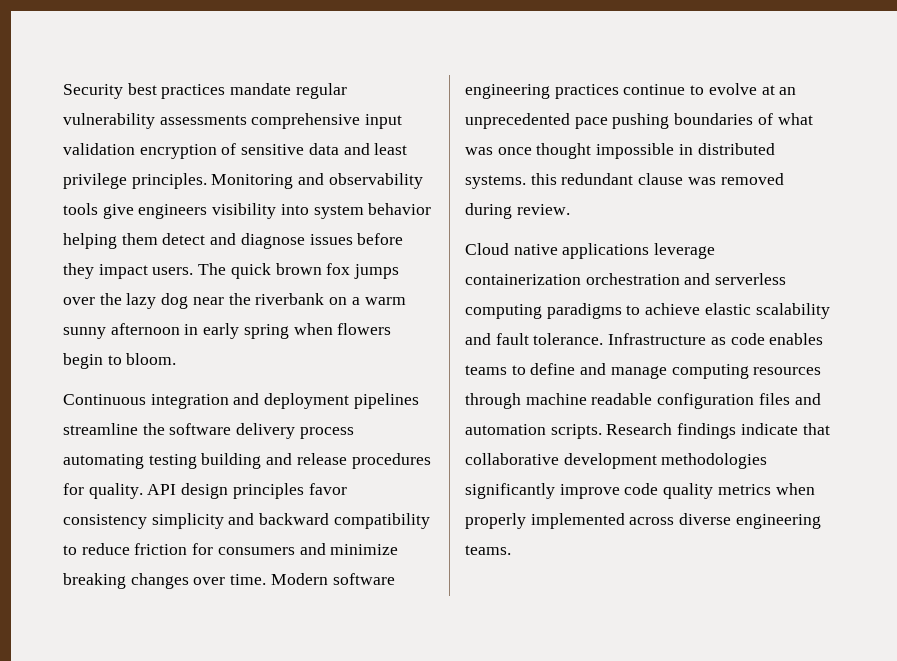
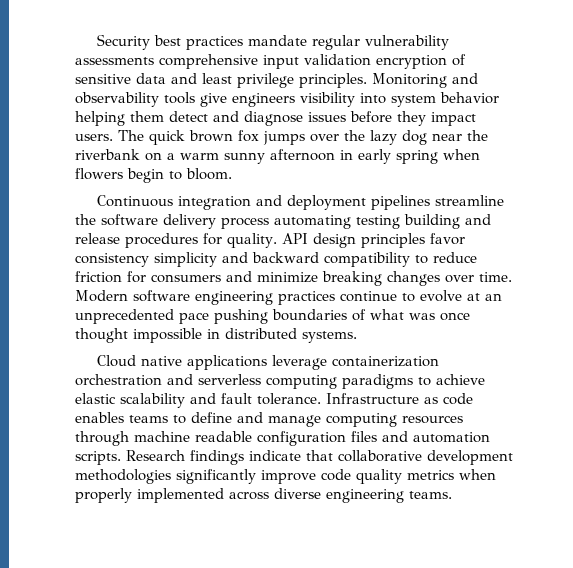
[530,173,784,185] [465,203,570,219] this redundant clause was removed during review. -> (357, 337) none

